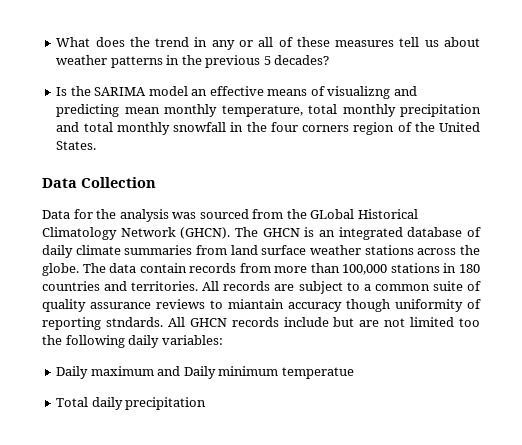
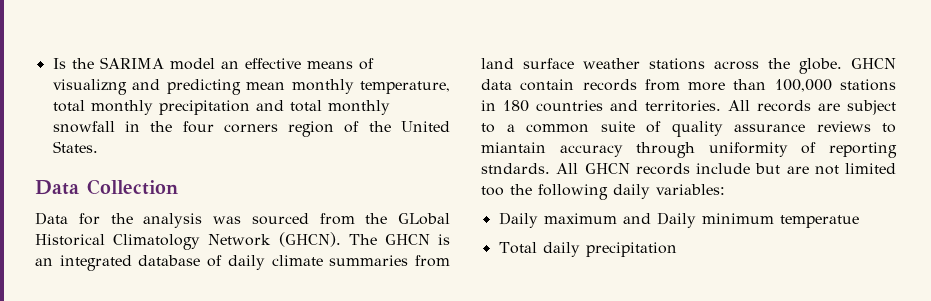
[56,37,481,50] [56,55,330,68] What does the trend in any or all of these measures tell us about weather patterns in the previous 5 decades? // -> (52, 63) none
[82,263,106,273] The -> [851,58,896,69] GHCN
[346,299,390,312] though -> [636,142,696,158] through

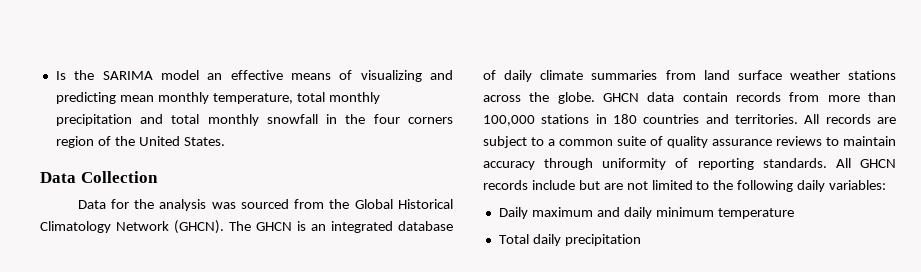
[52,79,127,95] visualizng -> [360,70,422,82] visualizing
[398,213,450,225] GLobal -> [354,199,393,209] Global
[481,142,546,153] miantain -> [843,136,896,146] maintain
[481,163,550,174] stndards. -> [762,158,827,168] standards.
[481,186,504,196] too -> [696,181,710,190] to
[656,212,859,228] Daily minimum temperatue -> [623,207,794,219] daily minimum temperature

